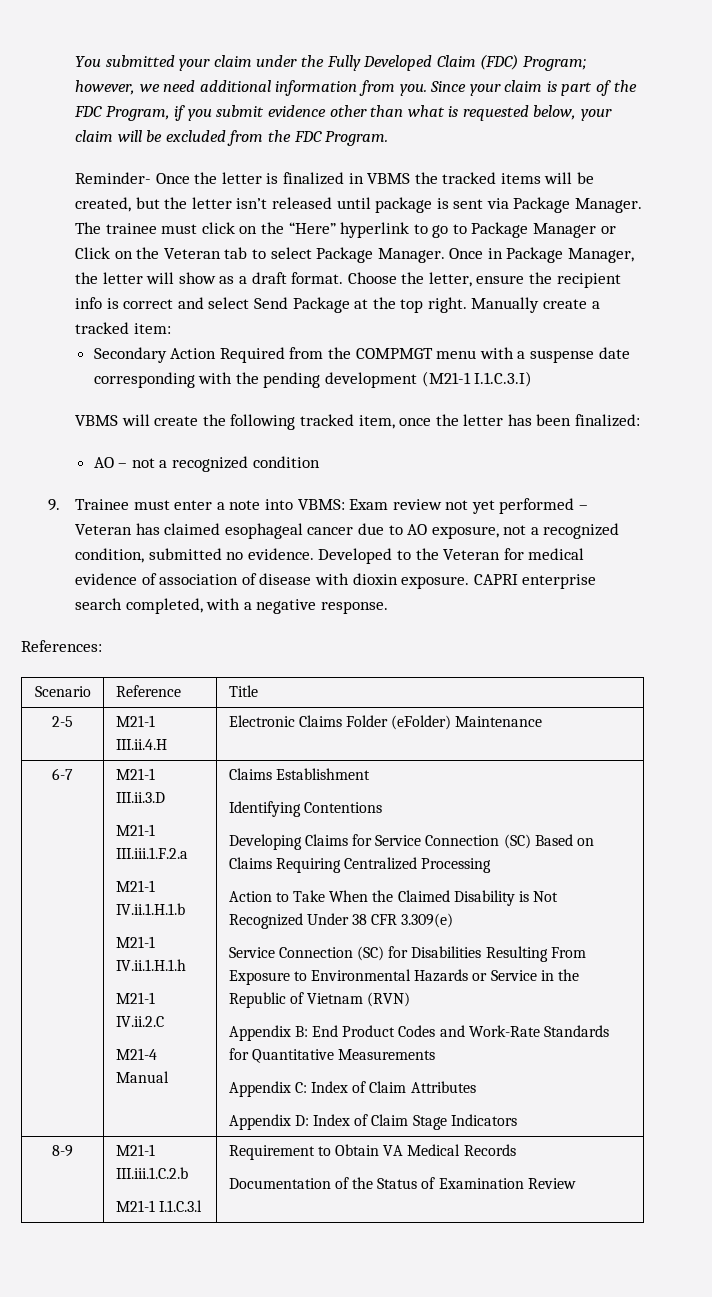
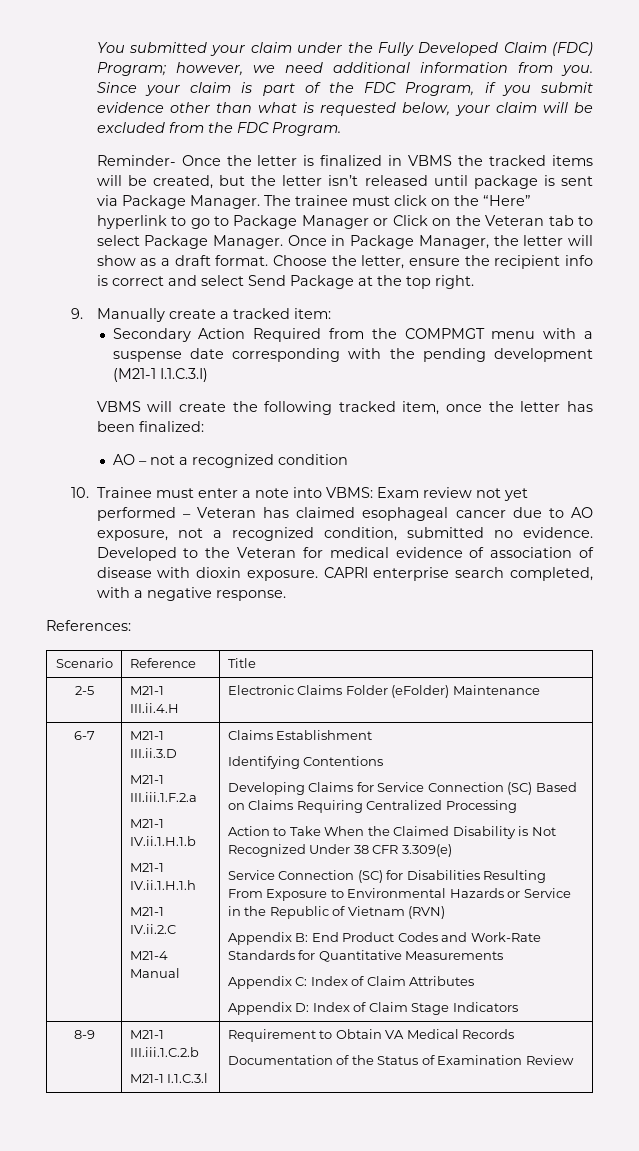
(467, 305) none -> [71,308,84,319] // 9.
[47,499,60,511] 9. -> [71,487,90,498] 10.

